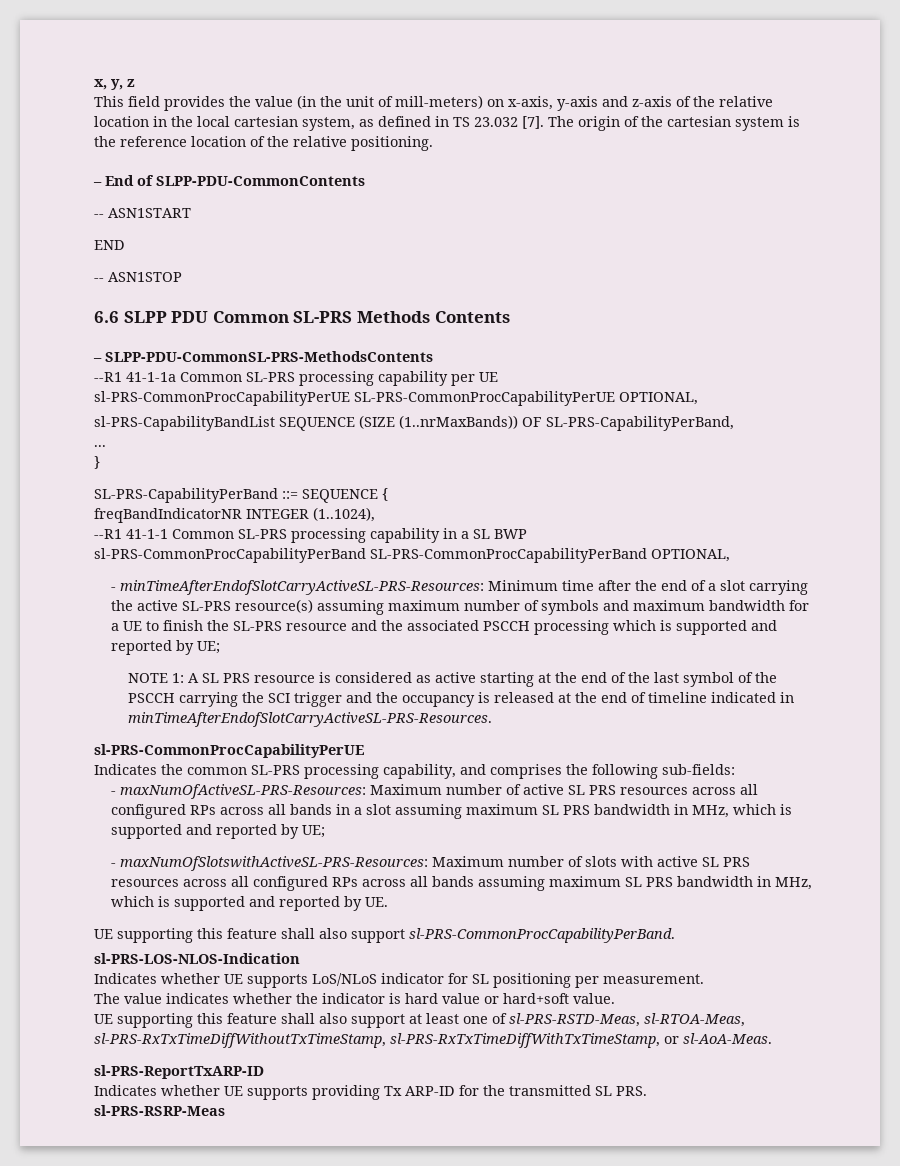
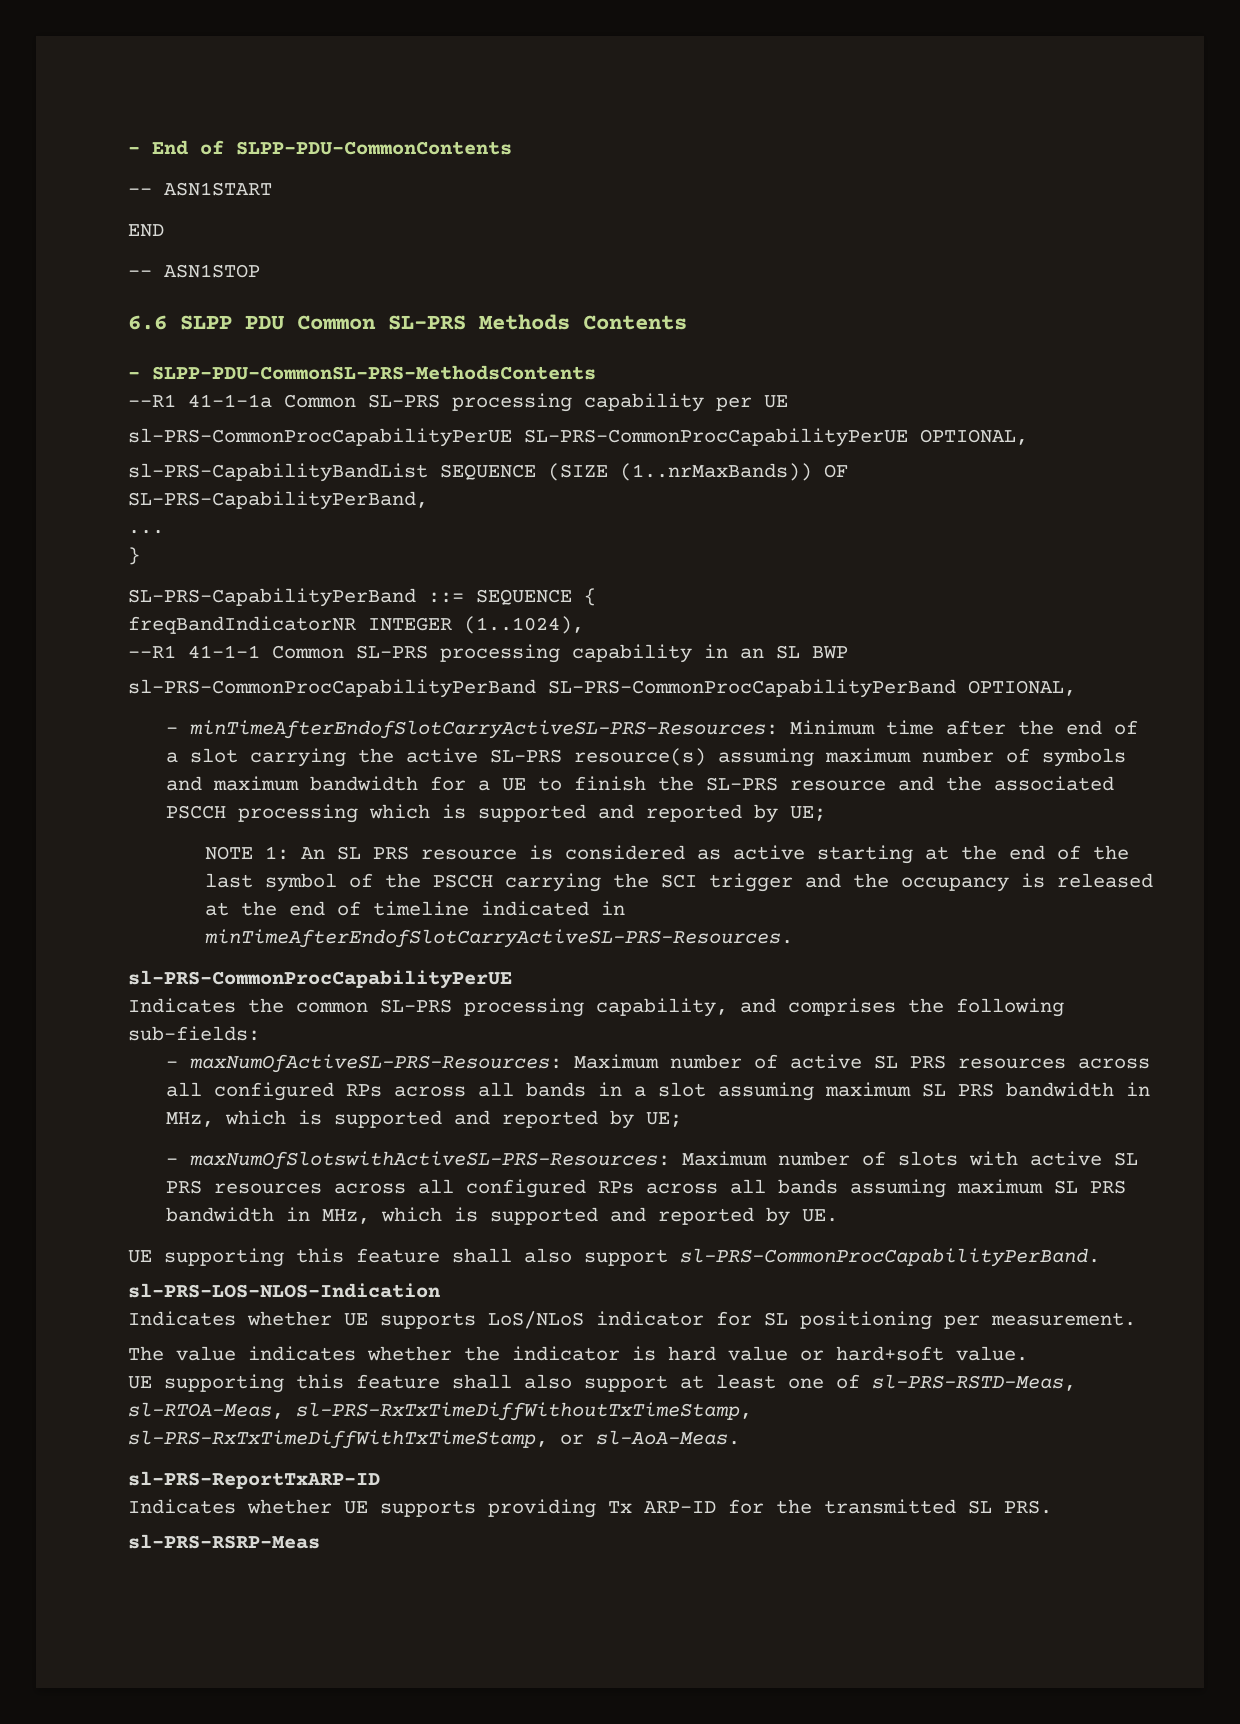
[94,79,135,90] [94,95,773,111] [94,116,800,131] [94,136,433,151] x, y, z // This field provides the value (in the unit of mill-meters) on x-axis, y-axis and z-axis of the relative location in the local cartesian system, as defined in TS 23.032 [7]. The origin of the cartesian system is the reference location of the relative positioning. // -> (128, 150) none
[461,531,469,539] a -> [740,648,764,659] an
[187,673,199,683] A -> [300,847,325,859] An

